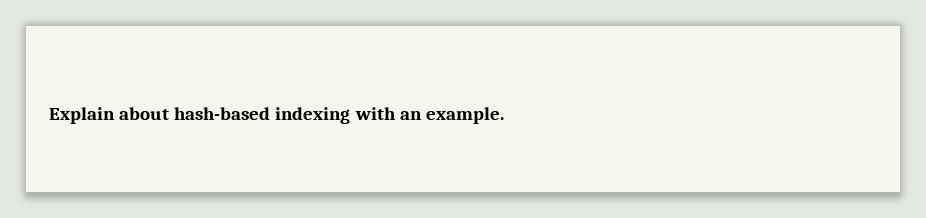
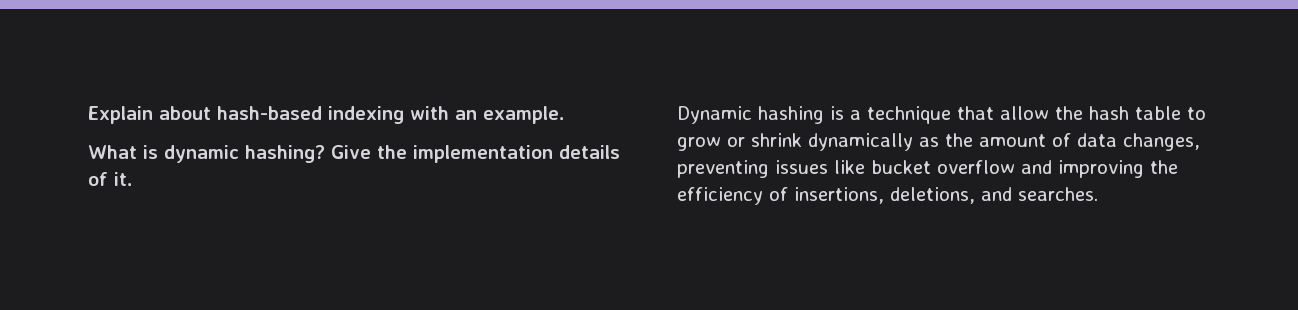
(504, 115) none -> [88,145,620,163] [88,172,133,186] [677,106,1206,124] [677,133,1200,151] [677,160,1178,178] [677,187,1098,205] // What is dynamic hashing? Give the implementation details of it. // Dynamic hashing is a technique that allow the hash table to grow or shrink dynamically as the amount of data changes, preventing issues like bucket overflow and improving the efficiency of insertions, deletions, and searches.

